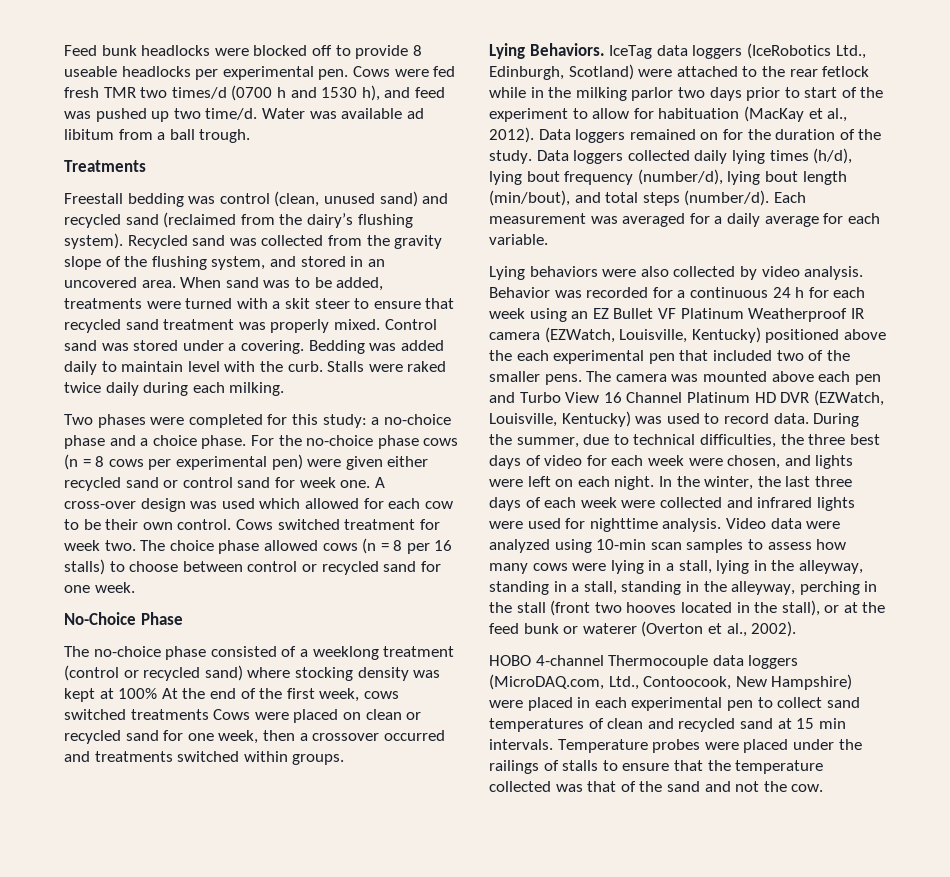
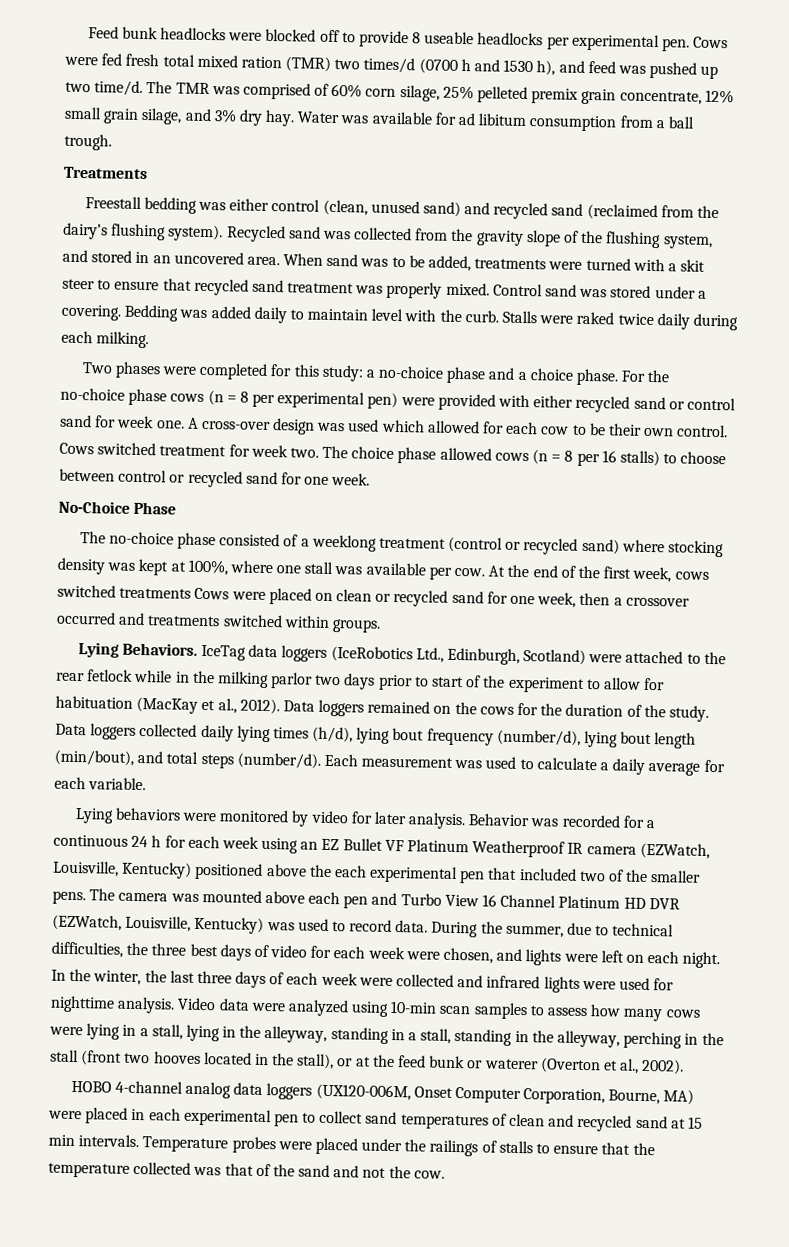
[103,87,136,98] TMR -> [162,54,332,72] total mixed ration (TMR)
(258, 114) none -> [146,81,734,105] [64,106,296,127] The TMR was comprised of 60% corn silage, 25% pelleted premix grain concentrate, 12% small grain silage, and 3% dry hay.
(403, 113) none -> [434,112,457,125] for
(114, 134) none -> [529,115,617,132] consumption
(216, 200) none -> [229,198,270,211] either
[108,459,144,467] cows -> (249, 397) none
[345,456,383,470] given -> [437,393,531,411] provided with
[118,688,158,699] 100% -> [187,559,486,580] 100%, where one stall was available per cow.
(719, 136) none -> [454,701,514,715] the cows
[622,213,710,227] averaged for -> [485,756,597,771] used to calculate
[640,266,800,280] also collected by video -> [219,809,407,827] monitored by video for later
[608,655,799,669] [489,674,853,690] Thermocouple data loggers (MicroDAQ.com, Ltd., Contoocook, New Hampshire) -> [184,1081,695,1105] analog data loggers (UX120-006M, Onset Computer Corporation, Bourne, MA)

